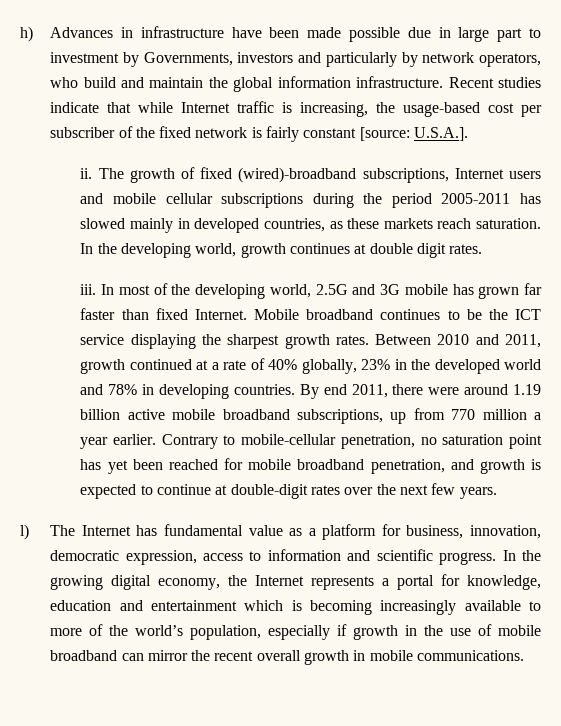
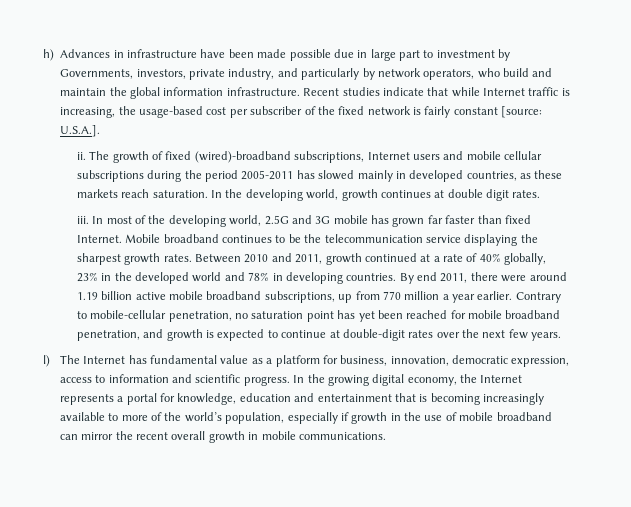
[237,52,294,63] investors -> [136,68,275,80] investors, private industry,
[515,309,541,320] ICT -> [324,234,423,243] telecommunication
[244,600,284,611] which -> [394,393,416,402] that

